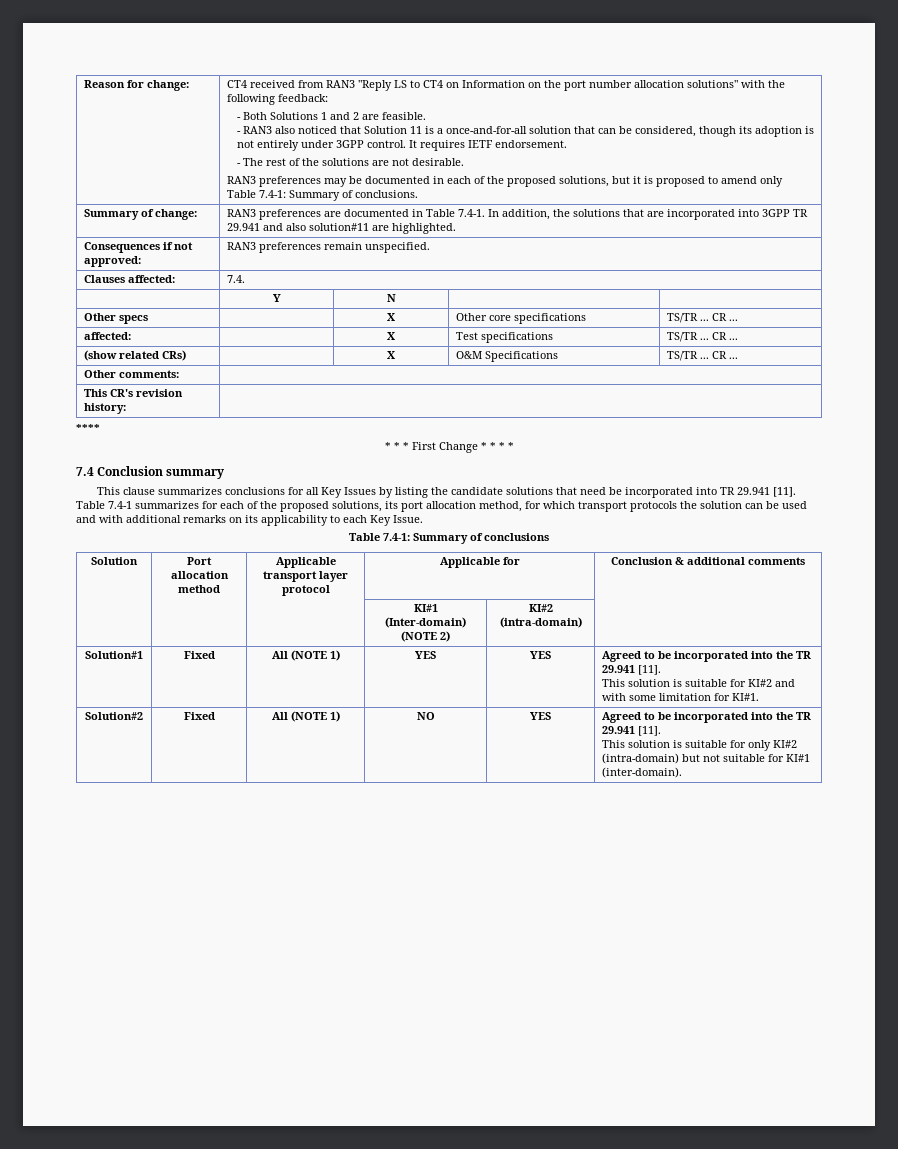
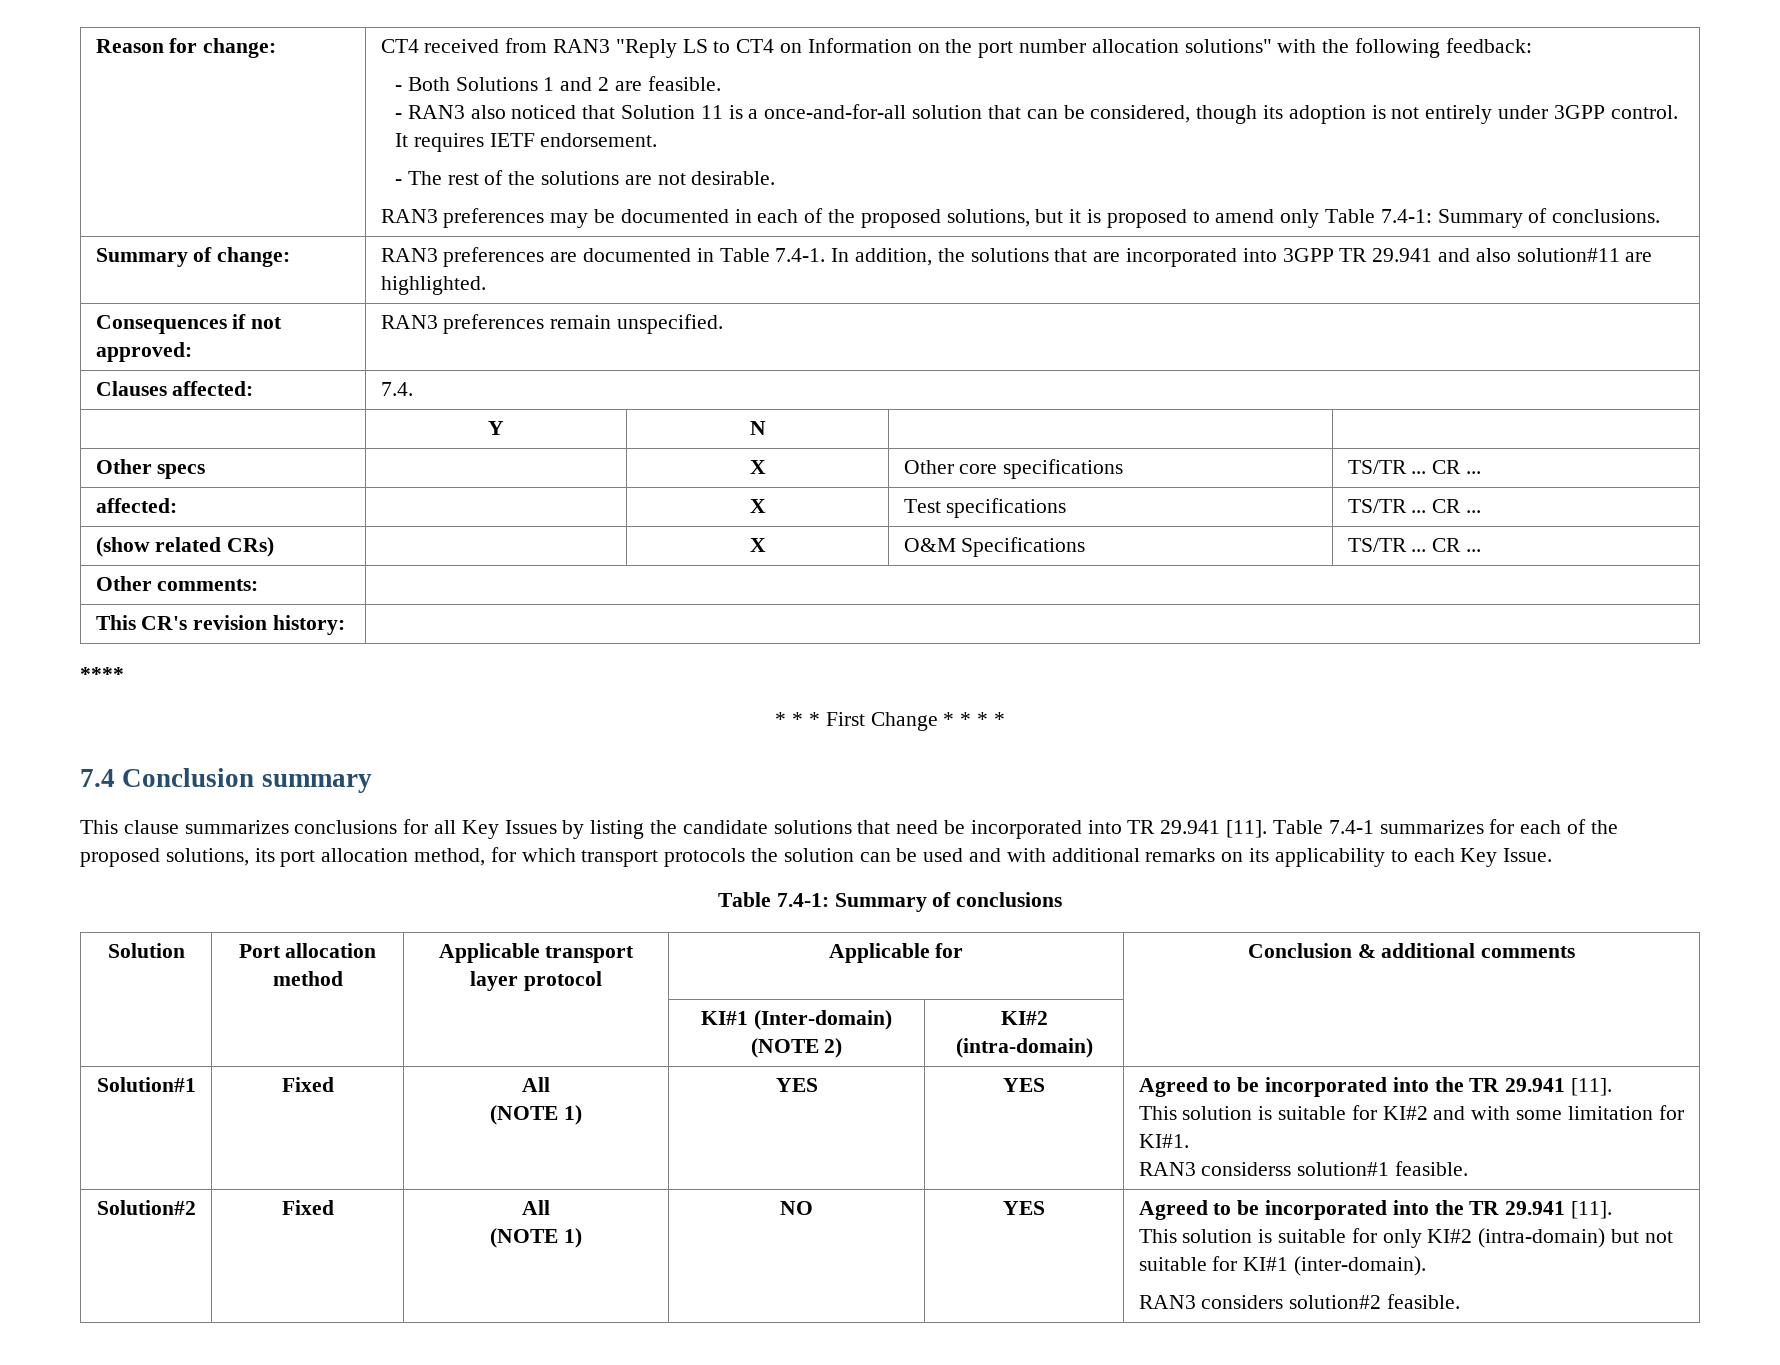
(288, 655) none -> (550, 1084) //
(760, 697) none -> [1138,1161,1468,1176] // RAN3 considerss solution#1 feasible.
(288, 716) none -> (550, 1207) //
(683, 772) none -> [1138,1294,1460,1309] // RAN3 considers solution#2 feasible.

